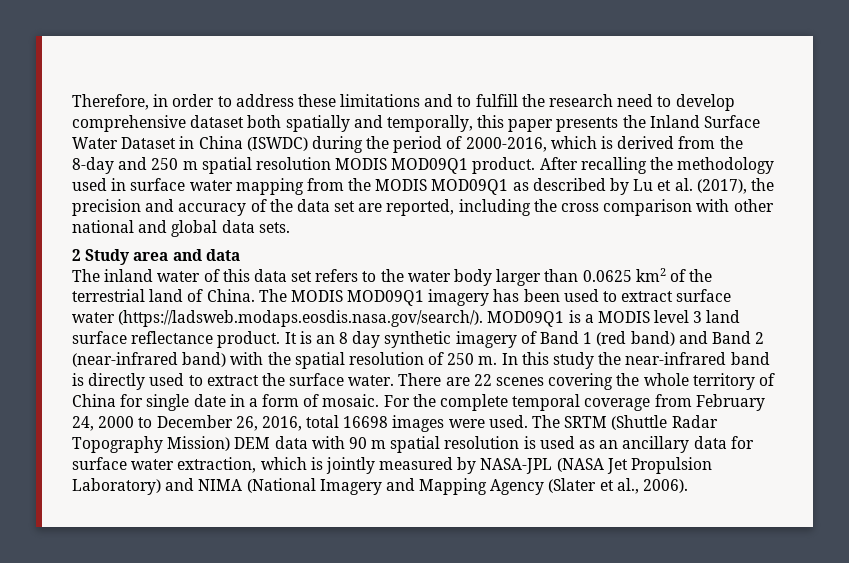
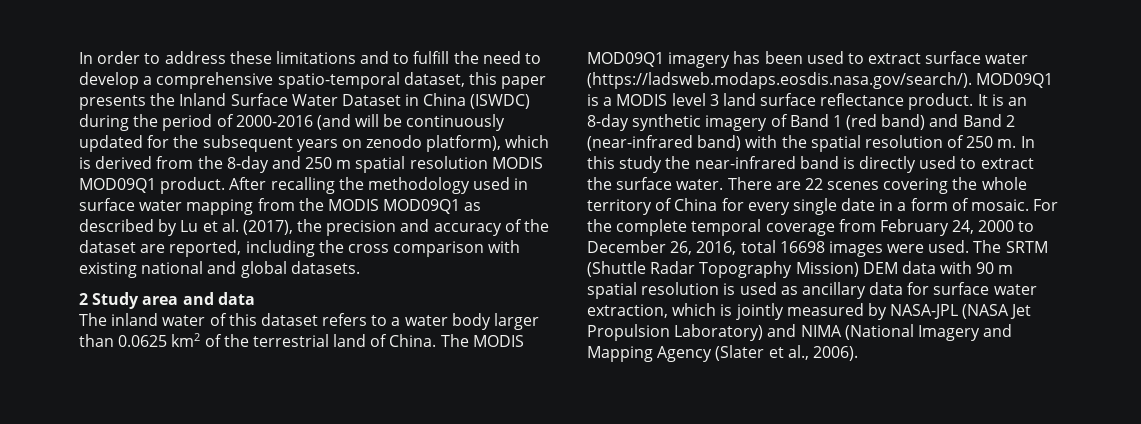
[72,94,169,110] Therefore, in -> [79,52,93,64] In
[549,94,614,107] research -> (479, 57) none
[72,115,473,132] comprehensive dataset both spatially and temporally, -> [143,72,465,89] a comprehensive spatio-temporal dataset,
[465,137,547,152] 2000-2016, -> [235,114,506,131] [79,135,502,152] 2000-2016 (and will be continuously updated for the subsequent years on zenodo platform),
[296,199,356,212] data set -> [79,240,136,253] dataset
[733,199,774,212] other -> [79,262,137,278] existing
[221,220,290,233] data sets. -> [290,261,360,274] datasets.
[253,269,313,282] data set -> [260,313,318,326] dataset
[380,269,404,282] the -> [391,317,401,326] a
[339,331,381,348] 8 day -> [587,114,629,131] 8-day
(144, 400) none -> [747,202,790,215] every
[599,440,619,449] an -> (798, 290) none

